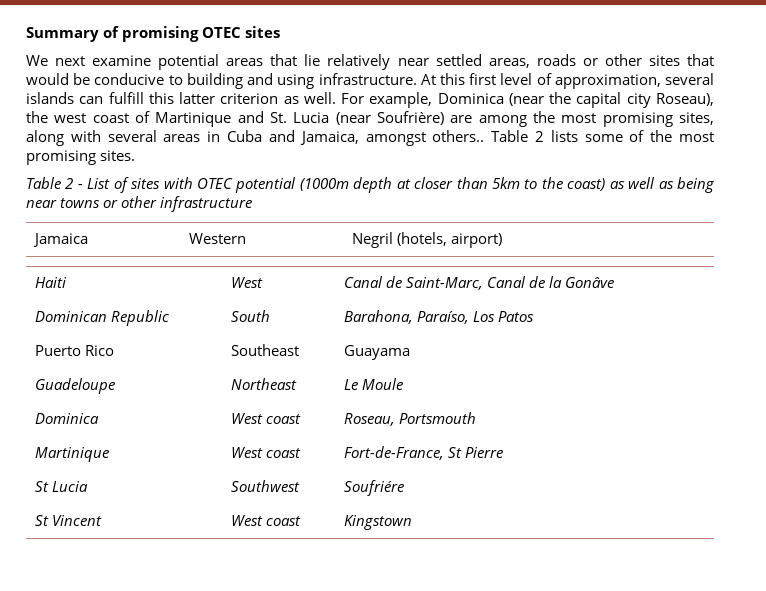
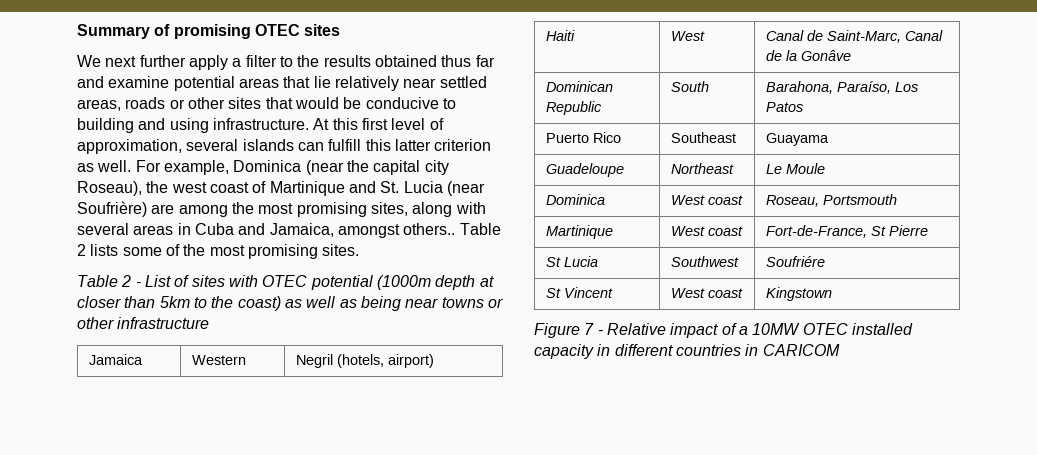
(86, 61) none -> [139,55,495,70] [77,76,104,88] further apply a filter to the results obtained thus far and
(412, 522) none -> [534,323,913,338] [534,344,840,359] // Figure 7 - Relative impact of a 10MW OTEC installed capacity in different countries in CARICOM

